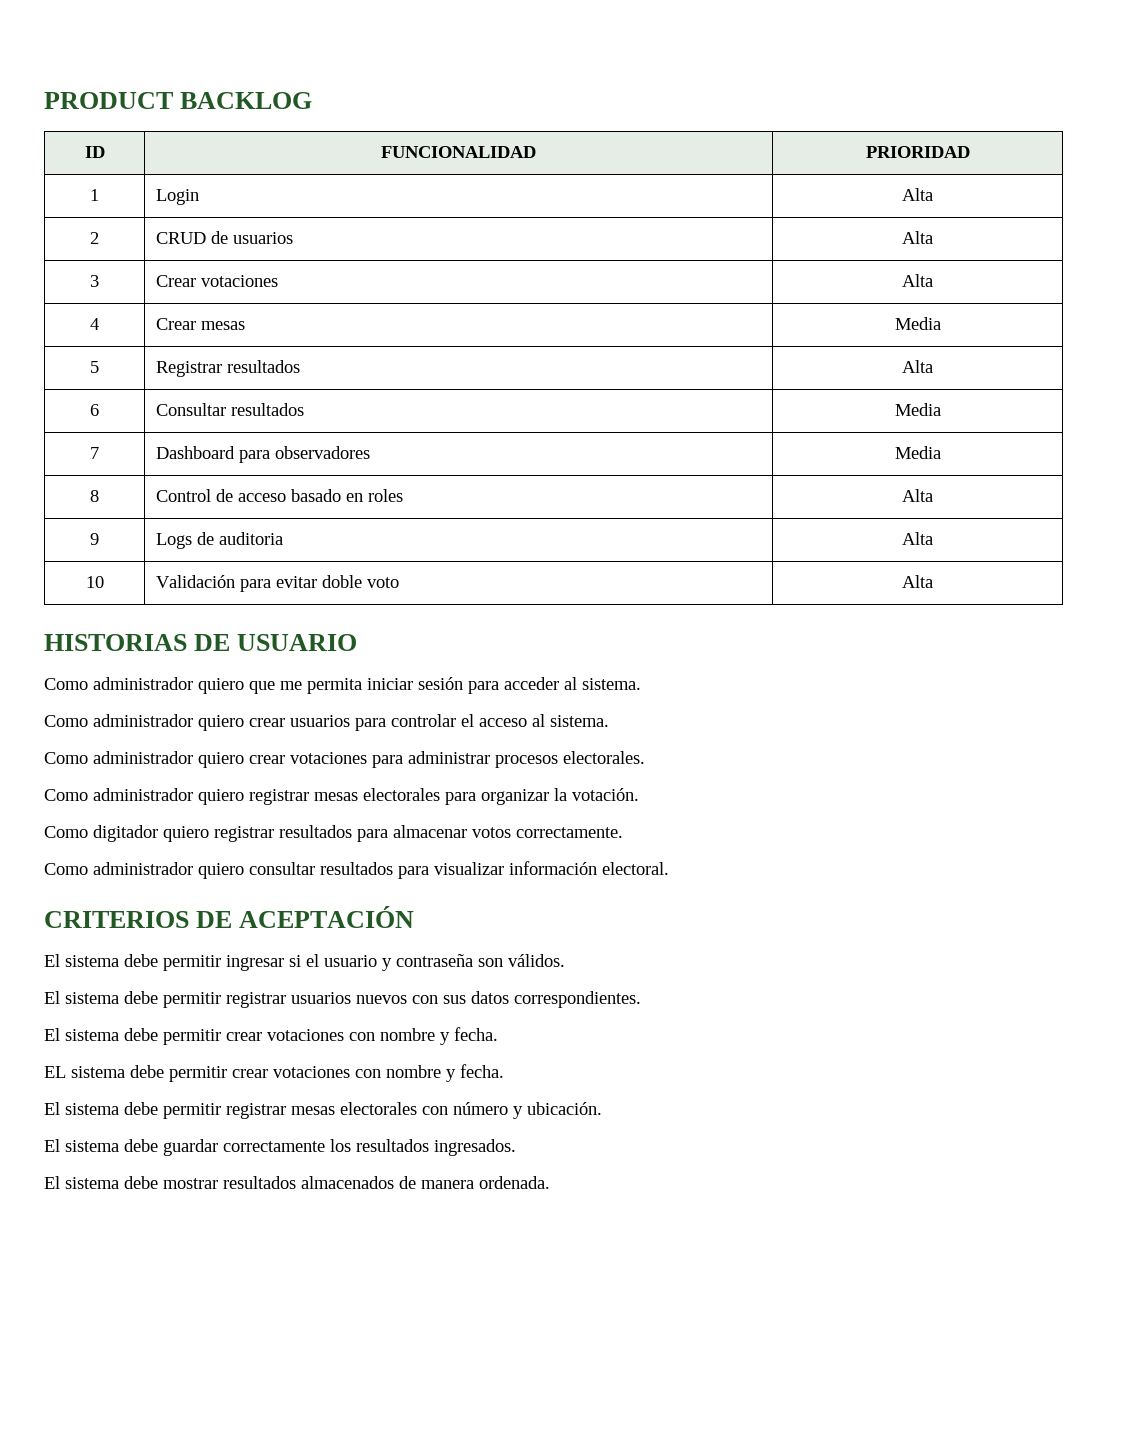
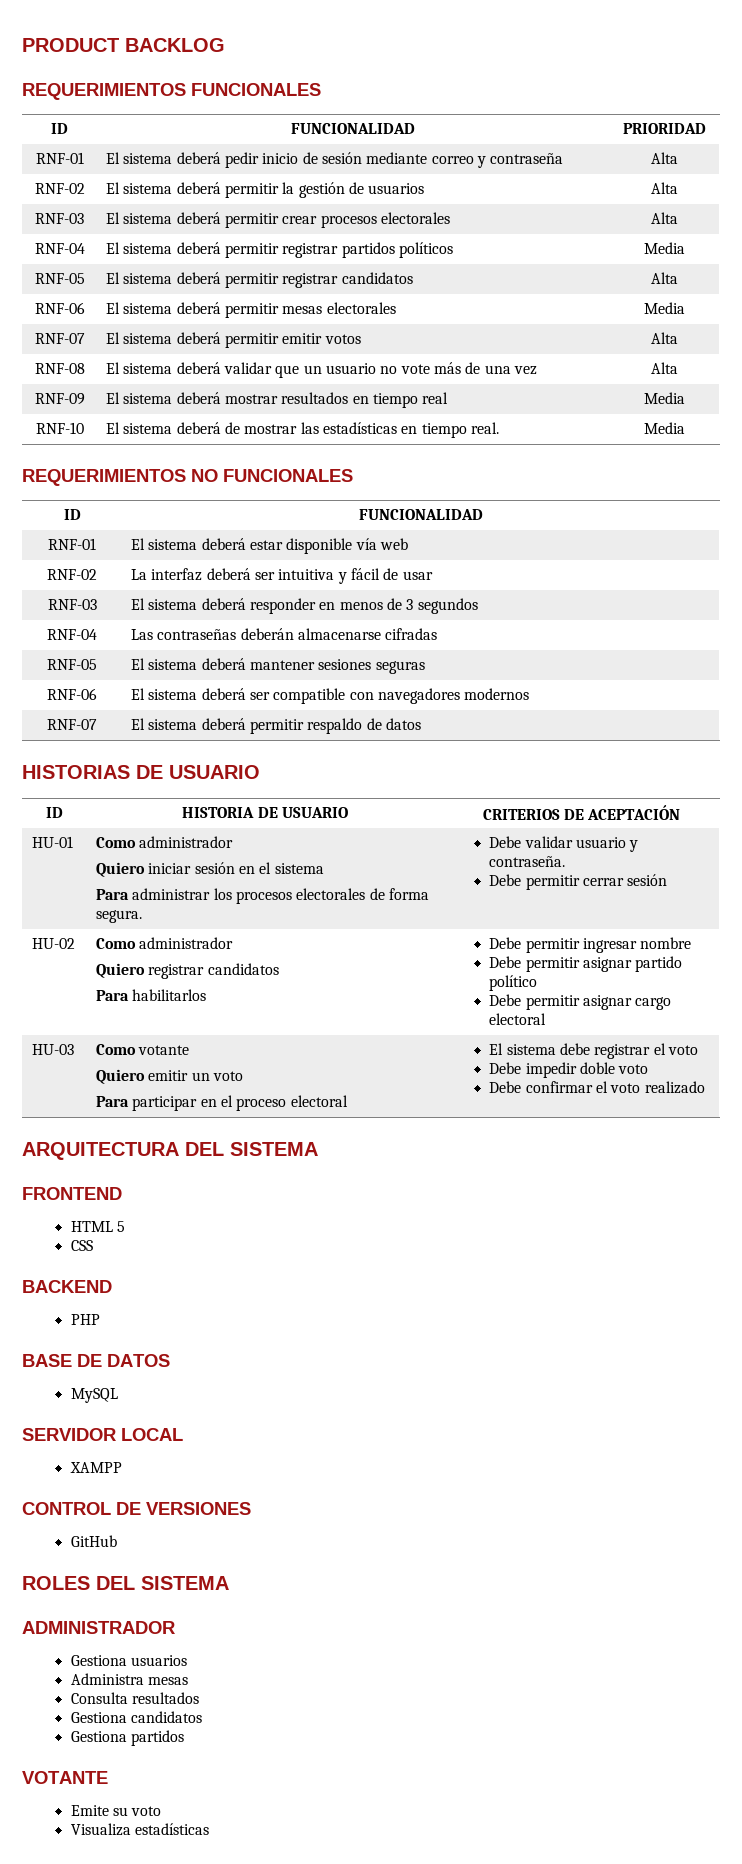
(313, 100) none -> [22,83,321,100] // REQUERIMIENTOS FUNCIONALES
[90,189,99,201] [155,189,199,205] [902,188,933,201] [90,232,99,244] [155,231,293,244] [902,231,933,244] [90,275,99,287] [155,275,278,287] [902,274,933,287] [90,318,99,330] [155,318,245,330] [894,317,941,330] [90,361,99,373] [155,360,300,377] [902,360,933,373] [90,404,99,416] [155,403,304,416] [894,403,941,416] [90,447,99,459] [155,446,370,463] [894,446,941,459] [90,490,99,502] [155,489,403,502] [902,489,933,502] [90,533,99,545] [155,532,283,549] [902,532,933,545] [85,576,104,588] [155,575,399,592] [902,575,933,588] [44,634,358,651] [44,677,641,694] [44,714,609,731] [44,751,645,768] [44,788,639,805] [44,825,623,842] [44,861,669,879] [44,906,415,928] [44,954,565,971] [44,991,641,1008] [44,1027,498,1045] [44,1064,504,1082] [44,1102,602,1119] [44,1139,516,1156] [44,1176,550,1189] 1 | Login | Alta // 2 | CRUD de usuarios | Alta // 3 | Crear votaciones | Alta // 4 | Crear mesas | Media // 5 | Registrar resultados | Alta // 6 | Consultar resultados | Media // 7 | Dashboard para observadores | Media // 8 | Control de acceso basado en roles | Alta // 9 | Logs de auditoria | Alta // 10 | Validación para evitar doble voto | Alta // HISTORIAS DE USUARIO // Como administrador quiero que me permita iniciar sesión para acceder al sistema. // Como administrador quiero crear usuarios para controlar el acceso al sistema. // Como administrador quiero crear votaciones para administrar procesos electorales. // Como administrador quiero registrar mesas electorales para organizar la votación. // Como digitador quiero registrar resultados para almacenar votos correctamente. // Como administrador quiero consultar resultados para visualizar información electoral. // CRITERIOS DE ACEPTACIÓN // El sistema debe permitir ingresar si el usuario y contraseña son válidos. // El sistema debe permitir registrar usuarios nuevos con sus datos correspondientes. // El sistema debe permitir crear votaciones con nombre y fecha. // EL sistema debe permitir crear votaciones con nombre y fecha. // El sistema debe permitir registrar mesas electorales con número y ubicación. // El sistema debe guardar correctamente los resultados ingresados. // El sistema debe mostrar resultados almacenados de manera ordenada. -> [35,152,84,164] [106,152,564,168] [651,152,678,164] [34,183,85,194] [106,182,425,198] [651,182,678,194] [35,213,84,224] [106,212,451,228] [651,212,678,224] [34,243,85,254] [106,242,454,258] [644,242,685,254] [34,273,85,284] [106,272,413,288] [651,272,678,284] [34,302,85,314] [106,302,396,318] [644,302,685,314] [34,333,85,344] [106,332,361,348] [651,332,678,344] [34,363,85,374] [106,362,538,378] [651,362,678,374] [34,393,85,405] [106,392,449,408] [644,392,685,404] [35,422,84,434] [106,422,500,438] [644,422,685,434] [22,469,353,486] [63,509,81,520] [358,509,483,520] [48,538,96,550] [131,538,409,554] [47,569,97,580] [131,568,433,584] [47,599,97,610] [131,598,478,614] [47,629,97,640] [131,628,438,640] [47,659,97,670] [131,658,425,674] [47,688,97,700] [131,688,530,704] [47,719,97,730] [131,718,422,734] [22,765,260,779] [46,807,63,818] [182,807,348,818] [482,805,681,820] [32,836,74,848] [96,836,234,848] [96,862,324,877] [96,888,430,904] [96,910,143,923] [489,836,639,852] [489,856,566,867] [489,874,668,890] [32,938,76,949] [96,937,234,949] [96,963,279,979] [96,989,207,1001] [489,937,692,953] [489,956,683,972] [489,975,538,991] [489,994,672,1010] [489,1013,547,1025] [32,1044,75,1055] [96,1044,190,1055] [96,1069,244,1084] [96,1095,348,1111] [489,1043,698,1059] [489,1062,649,1078] [489,1081,705,1094] [22,1142,318,1160] [22,1187,122,1200] [70,1221,125,1232] [70,1240,93,1251] [22,1280,112,1293] [70,1314,100,1325] [22,1354,170,1367] [70,1388,118,1403] [22,1428,183,1441] [69,1462,122,1473] [22,1502,251,1515] [70,1535,117,1547] [22,1576,229,1590] [22,1621,175,1634] [70,1655,187,1666] [70,1673,188,1685] [70,1692,199,1704] [70,1711,202,1723] [70,1730,184,1746] [22,1771,108,1784] [70,1805,162,1816] [70,1823,209,1836] RNF-01 | El sistema deberá pedir inicio de sesión mediante correo y contraseña | Alta // RNF-02 | El sistema deberá permitir la gestión de usuarios | Alta // RNF-03 | El sistema deberá permitir crear procesos electorales | Alta // RNF-04 | El sistema deberá permitir registrar partidos políticos | Media // RNF-05 | El sistema deberá permitir registrar candidatos | Alta // RNF-06 | El sistema deberá permitir mesas electorales | Media // RNF-07 | El sistema deberá permitir emitir votos | Alta // RNF-08 | El sistema deberá validar que un usuario no vote más de una vez | Alta // RNF-09 | El sistema deberá mostrar resultados en tiempo real | Media // RNF-10 | El sistema deberá de mostrar las estadísticas en tiempo real. | Media // REQUERIMIENTOS NO FUNCIONALES // ID | FUNCIONALIDAD // RNF-01 | El sistema deberá estar disponible vía web // RNF-02 | La interfaz deberá ser intuitiva y fácil de usar // RNF-03 | El sistema deberá responder en menos de 3 segundos // RNF-04 | Las contraseñas deberán almacenarse cifradas // RNF-05 | El sistema deberá mantener sesiones seguras // RNF-06 | El sistema deberá ser compatible con navegadores modernos // RNF-07 | El sistema deberá permitir respaldo de datos // HISTORIAS DE USUARIO // ID | HISTORIA DE USUARIO | CRITERIOS DE ACEPTACIÓN // HU-01 | Como administrador // Quiero iniciar sesión en el sistema // Para administrar los procesos electorales de forma segura. | Debe validar usuario y contraseña. // Debe permitir cerrar sesión // HU-02 | Como administrador // Quiero registrar candidatos // Para habilitarlos | Debe permitir ingresar nombre // Debe permitir asignar partido político // Debe permitir asignar cargo electoral // HU-03 | Como votante // Quiero emitir un voto // Para participar en el proceso electoral | El sistema debe registrar el voto // Debe impedir doble voto // Debe confirmar el voto realizado // ARQUITECTURA DEL SISTEMA // FRONTEND // HTML 5 // CSS // BACKEND // PHP // BASE DE DATOS // MySQL // SERVIDOR LOCAL // XAMPP // CONTROL DE VERSIONES // GitHub // ROLES DEL SISTEMA // ADMINISTRADOR // Gestiona usuarios // Administra mesas // Consulta resultados // Gestiona candidatos // Gestiona partidos // VOTANTE // Emite su voto // Visualiza estadísticas

